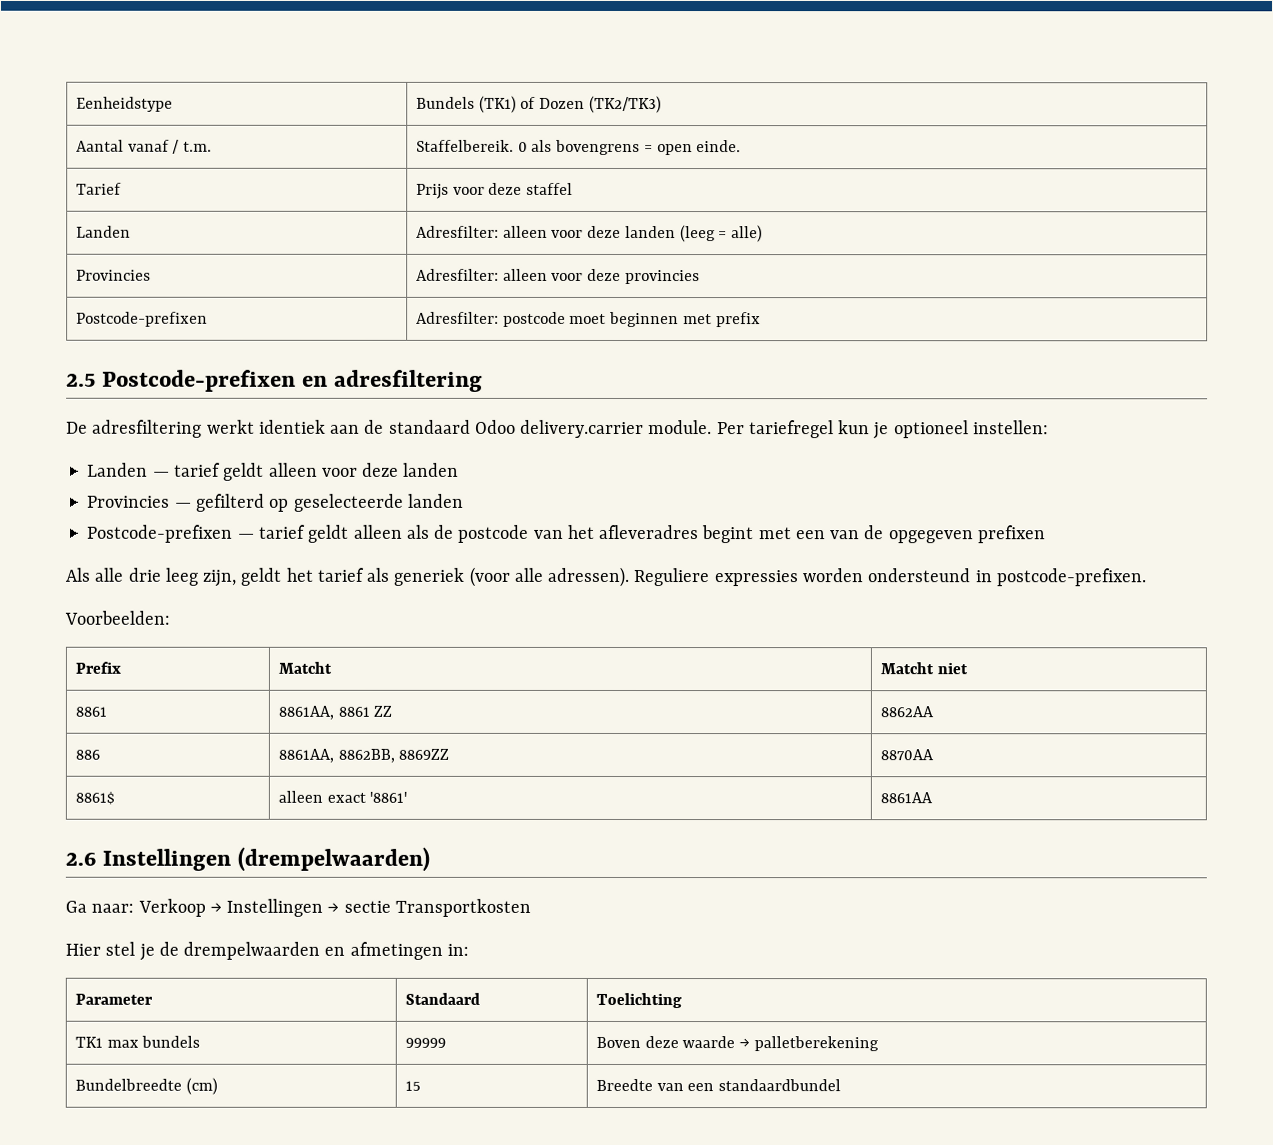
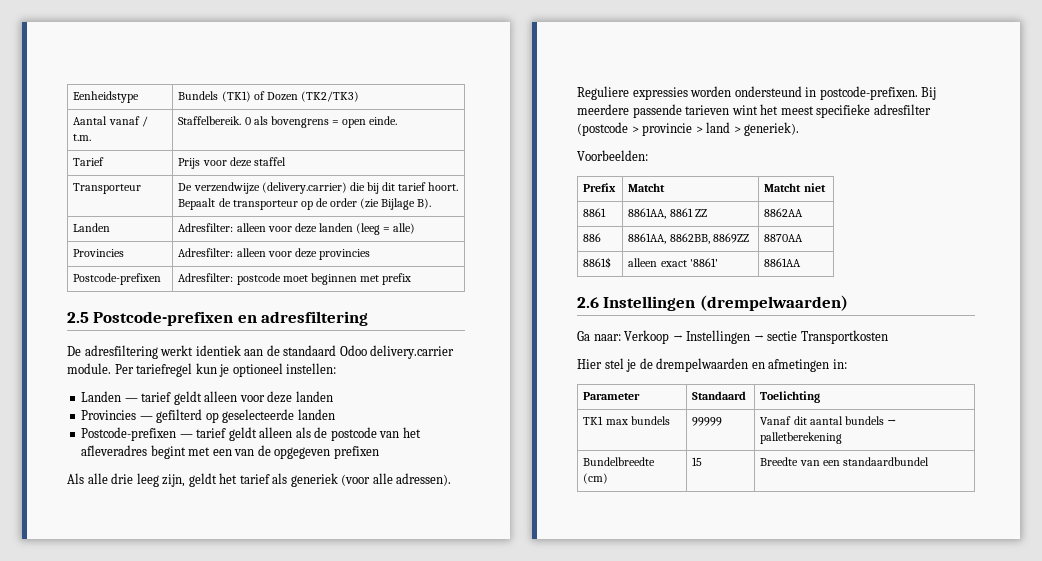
(574, 188) none -> [73,183,142,194] [178,182,459,194] [178,198,432,210] // Transporteur | De verzendwijze (delivery.carrier) die bij dit tarief hoort. Bepaalt de transporteur op de order (zie Bijlage B).
(1147, 577) none -> [921,87,937,100] [577,104,931,118] [577,122,800,136] Bij meerdere passende tarieven wint het meest specifieke adresfilter (postcode > provincie > land > generiek).
[595,1036,736,1049] Boven deze waarde -> [760,416,884,425] Vanaf dit aantal bundels

